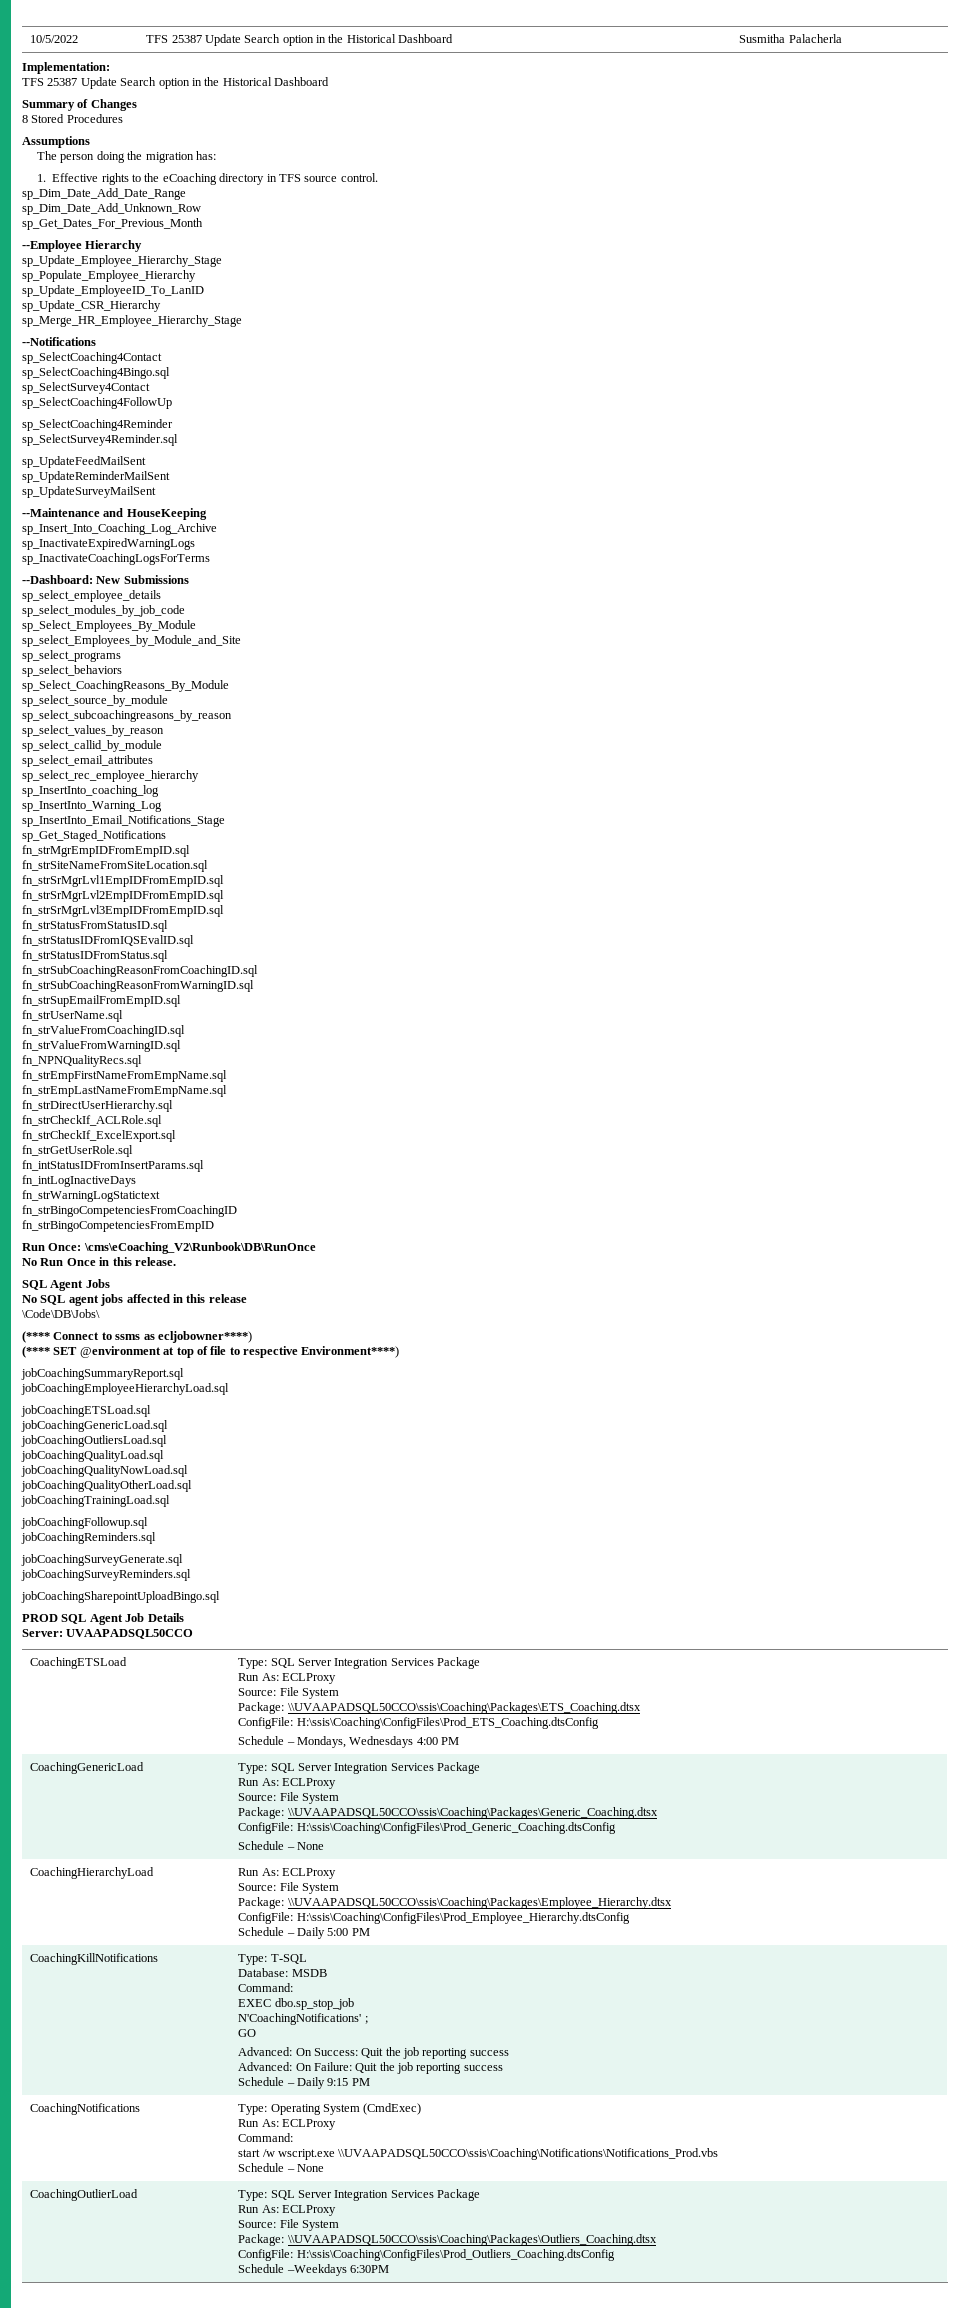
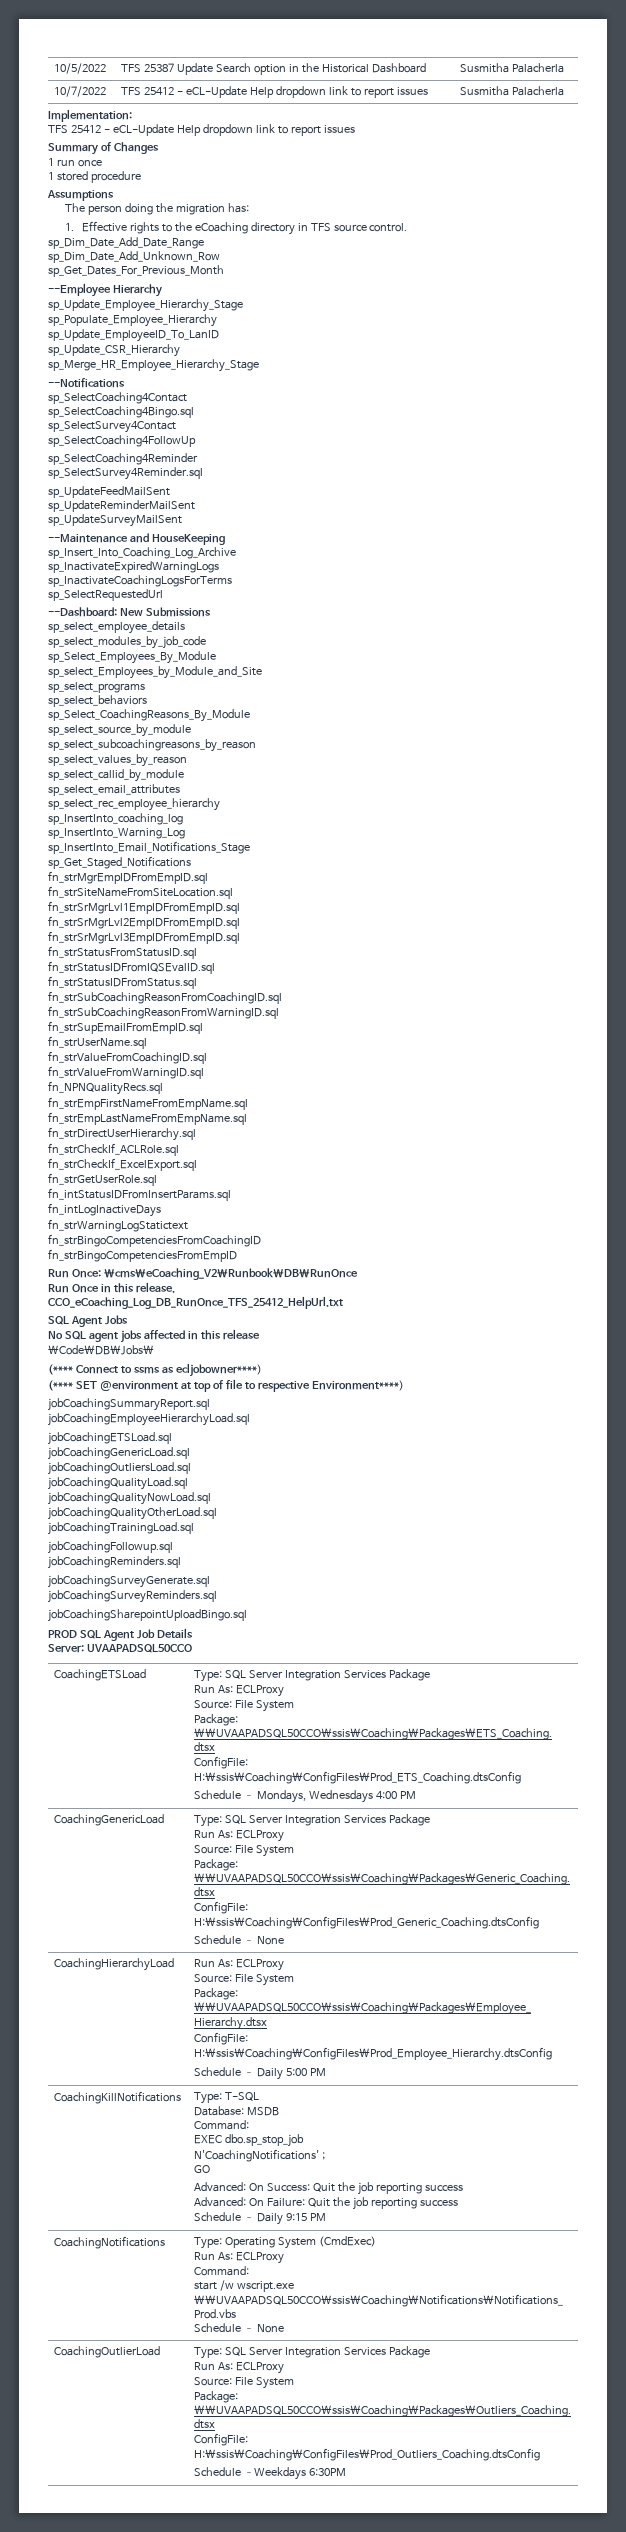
[22,62,110,74] [22,77,329,89] [22,99,137,111] [22,114,123,123] // Implementation: // TFS 25387 Update Search option in the Historical Dashboard // Summary of Changes // 8 Stored Procedures -> [54,86,107,97] [121,86,429,98] [460,86,565,96] [48,109,132,122] [48,124,355,136] [48,142,159,155] [48,158,102,167] [48,171,141,183] // 10/7/2022 | TFS 25412 - eCL-Update Help dropdown link to report issues | Susmitha Palacherla // Implementation: // TFS 25412 - eCL-Update Help dropdown link to report issues // Summary of Changes // 1 run once // 1 stored procedure
(210, 559) none -> [48,589,163,601] // sp_SelectRequestedUrl
[22,1258,37,1266] No -> (358, 1274) none
(176, 1261) none -> [48,1296,343,1309] // CCO_eCoaching_Log_DB_RunOnce_TFS_25412_HelpUrl.txt

